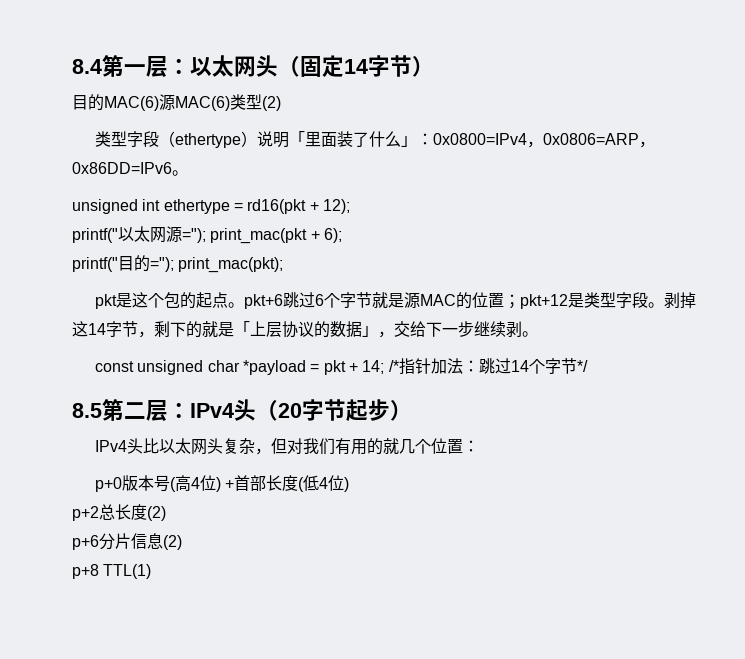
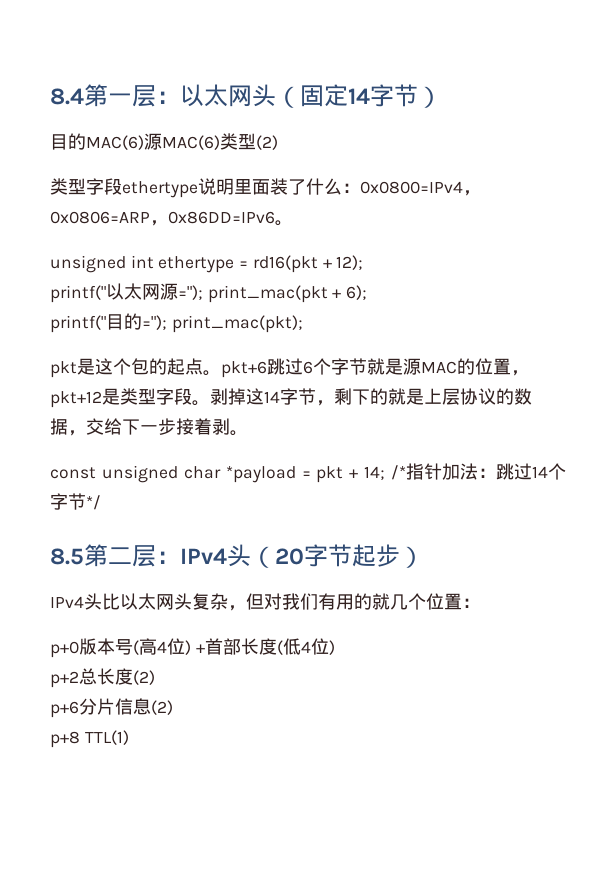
[159,131,306,148] （ethertype）说明「 -> [122,178,234,198] ethertype说明
[401,135,418,147] 」 -> (342, 186) none
[504,294,521,309] ； -> [511,370,529,376] ，
[234,321,250,335] 「 -> (424, 396) none
[362,325,378,337] 」 -> (68, 426) none
[474,321,506,337] 继续 -> [176,418,212,435] 接着

